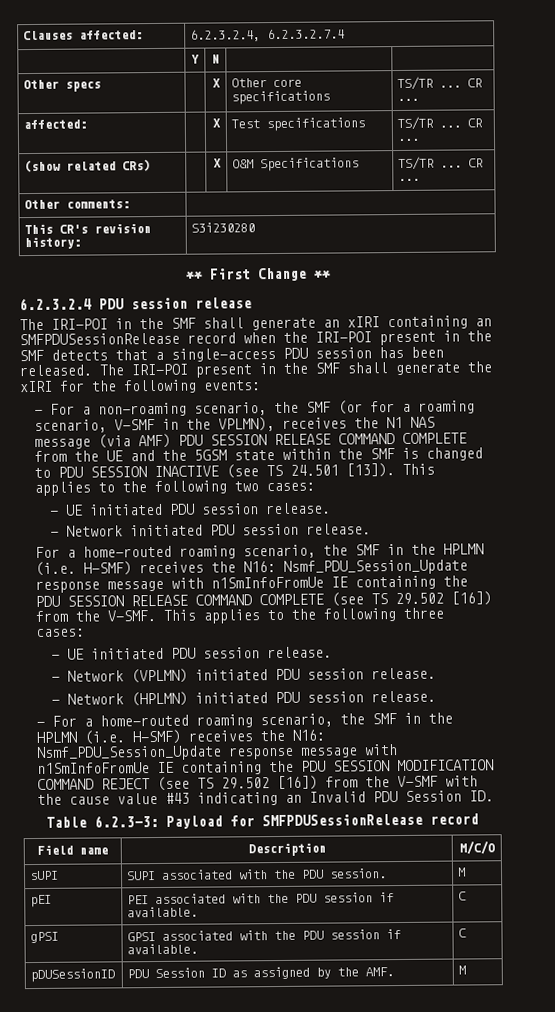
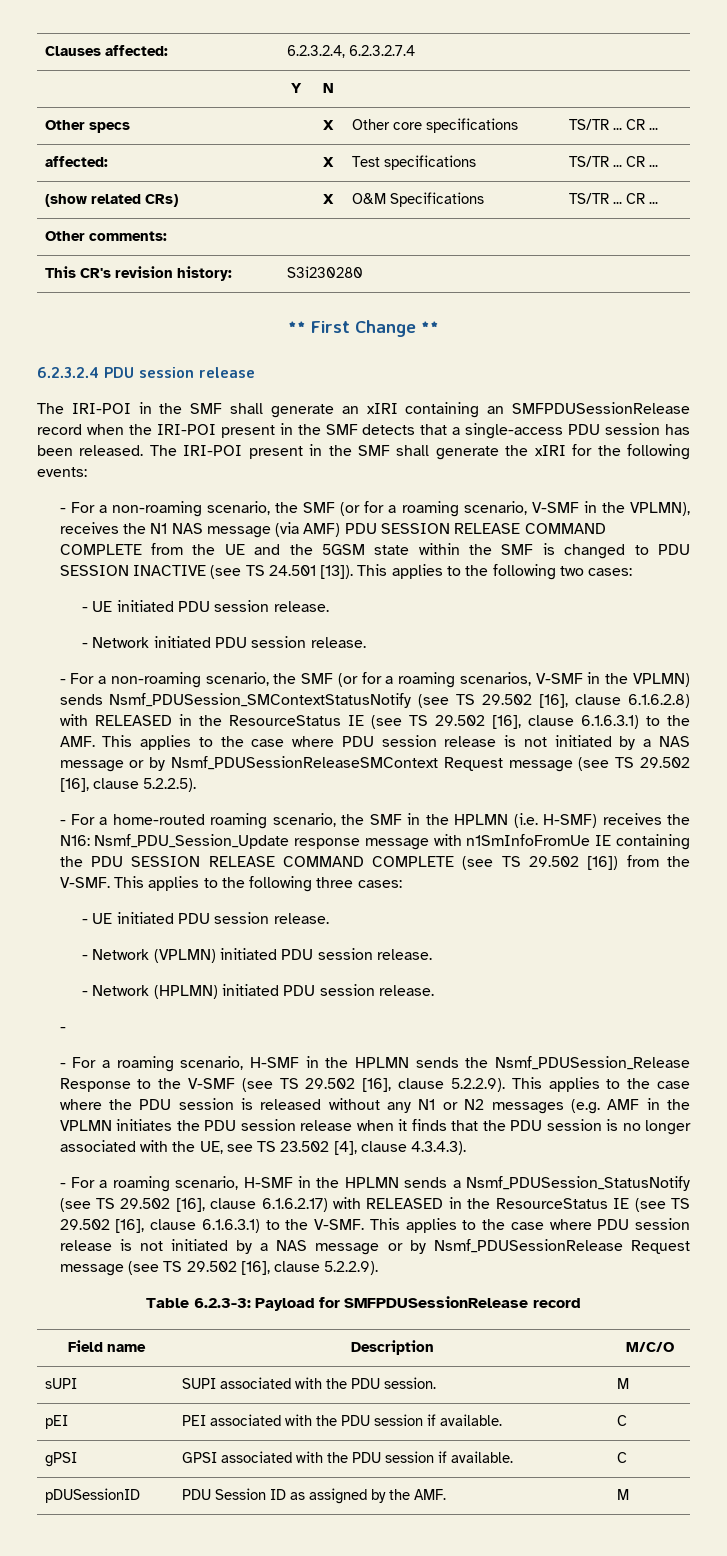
(371, 529) none -> [59,672,691,688] [59,693,690,708] [59,714,690,729] [59,735,690,750] [59,756,690,772] [59,778,197,792] [59,820,66,825] - For a non-roaming scenario, the SMF (or for a roaming scenarios, V-SMF in the VPLMN) sends Nsmf_PDUSession_SMContextStatusNotify (see TS 29.502 [16], clause 6.1.6.2.8) with RELEASED in the ResourceStatus IE (see TS 29.502 [16], clause 6.1.6.3.1) to the AMF. This applies to the case where PDU session release is not initiated by a NAS message or by Nsmf_PDUSessionReleaseSMContext Request message (see TS 29.502 [16], clause 5.2.2.5). // -
[52,712,454,728] [36,729,326,745] [36,744,399,761] [37,759,495,775] [37,775,479,791] [37,790,495,806] For a home-routed roaming scenario, the SMF in the HPLMN (i.e. H-SMF) receives the N16: Nsmf_PDU_Session_Update response message with n1SmInfoFromUe IE containing the PDU SESSION MODIFICATION COMMAND REJECT (see TS 29.502 [16]) from the V-SMF with the cause value #43 indicating an Invalid PDU Session ID. -> [59,1056,690,1072] [59,1077,691,1092] [59,1098,691,1114] [59,1119,692,1135] [59,1140,467,1155] [59,1176,690,1192] [59,1197,691,1212] [59,1218,690,1233] [59,1239,690,1255] [59,1261,379,1276] // - For a roaming scenario, H-SMF in the HPLMN sends the Nsmf_PDUSession_Release Response to the V-SMF (see TS 29.502 [16], clause 5.2.2.9). This applies to the case where the PDU session is released without any N1 or N2 messages (e.g. AMF in the VPLMN initiates the PDU session release when it finds that the PDU session is no longer associated with the UE, see TS 23.502 [4], clause 4.3.4.3). // - For a roaming scenario, H-SMF in the HPLMN sends a Nsmf_PDUSession_StatusNotify (see TS 29.502 [16], clause 6.1.6.2.17) with RELEASED in the ResourceStatus IE (see TS 29.502 [16], clause 6.1.6.3.1) to the V-SMF. This applies to the case where PDU session release is not initiated by a NAS message or by Nsmf_PDUSessionRelease Request message (see TS 29.502 [16], clause 5.2.2.9).

